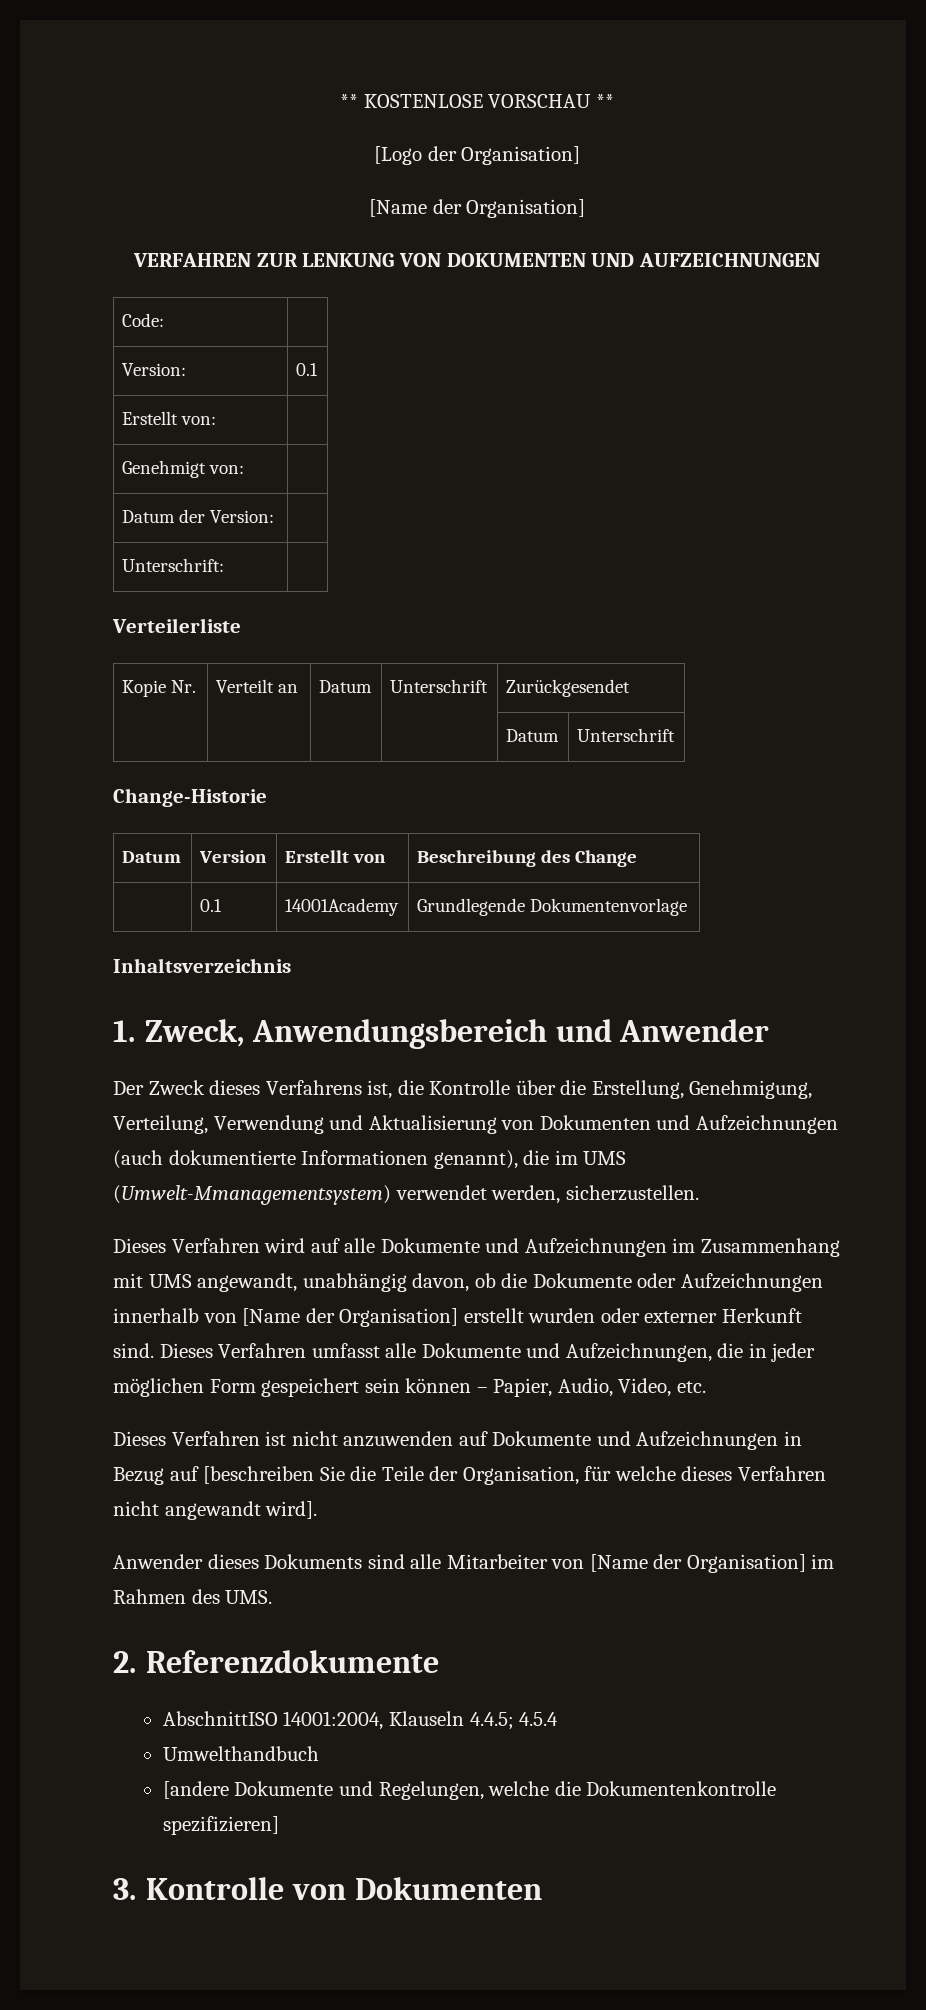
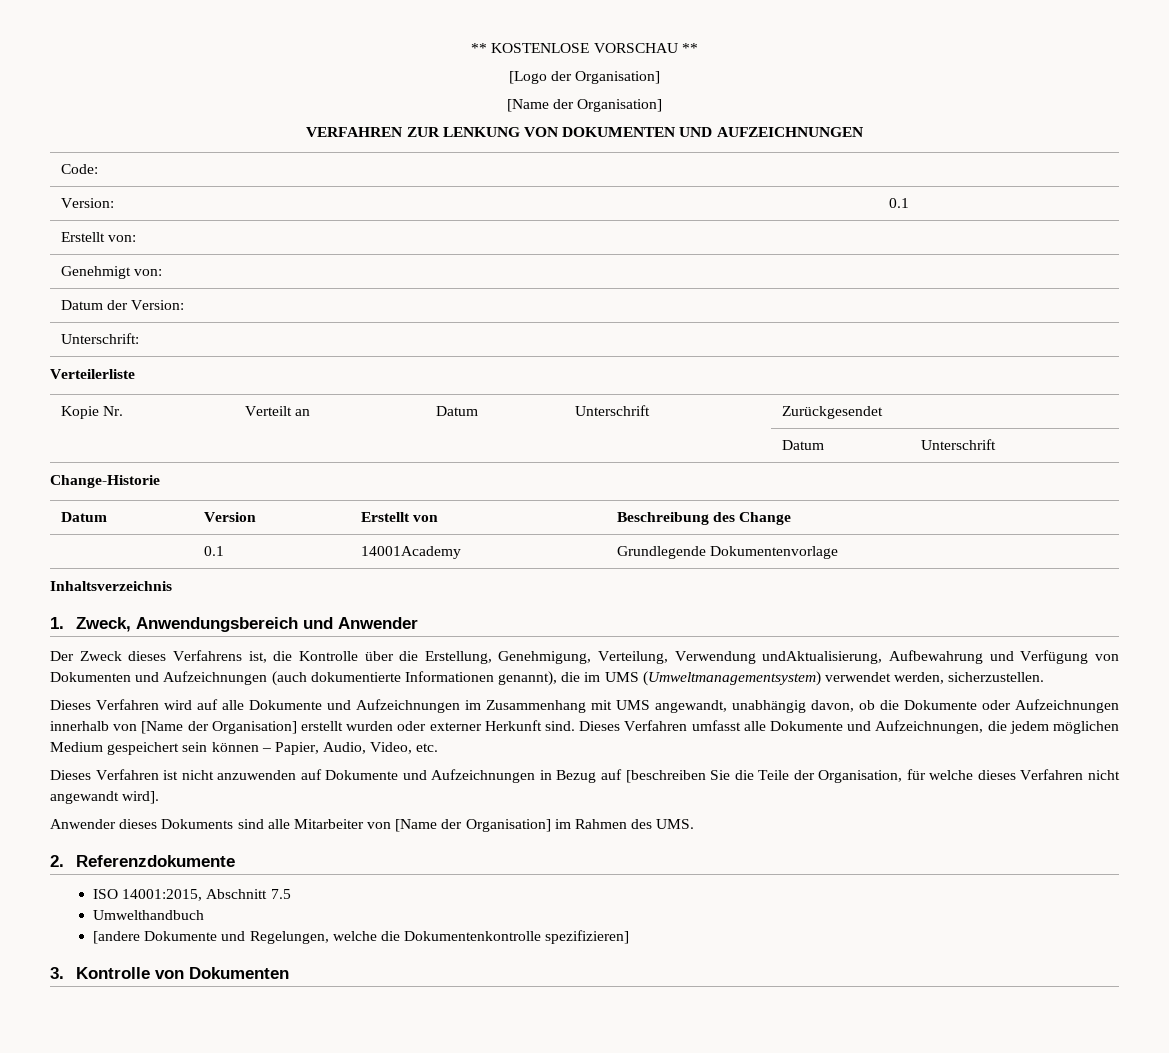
[329,1115,497,1134] und Aktualisierung -> [762,650,1089,664] undAktualisierung, Aufbewahrung und Verfügung
[113,1185,391,1205] (Umwelt-Mmanagementsystem) -> [642,671,821,686] (Umweltmanagementsystem)
[748,1343,816,1362] [113,1378,256,1397] in jeder möglichen Form -> [1009,721,1120,734] [50,742,103,752] jedem möglichen Medium
[162,1711,559,1730] AbschnittISO 14001:2004, Klauseln 4.4.5; 4.5.4 -> [93,889,291,901] ISO 14001:2015, Abschnitt 7.5

